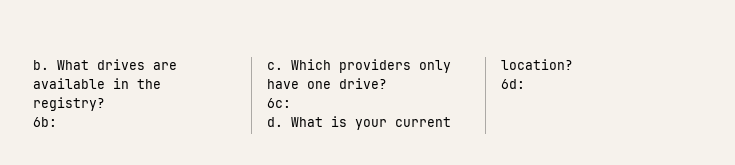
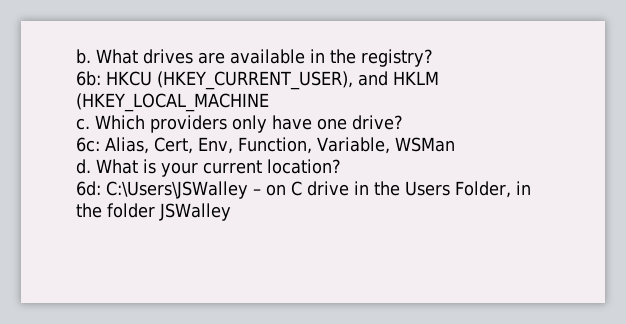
(57, 122) none -> [106,71,439,90] [76,93,269,112] HKCU (HKEY_CURRENT_USER), and HKLM (HKEY_LOCAL_MACHINE
(291, 103) none -> [105,137,455,154] Alias, Cert, Env, Function, Variable, WSMan
(525, 84) none -> [106,181,531,199] [76,203,231,221] C:\Users\JSWalley – on C drive in the Users Folder, in the folder JSWalley

